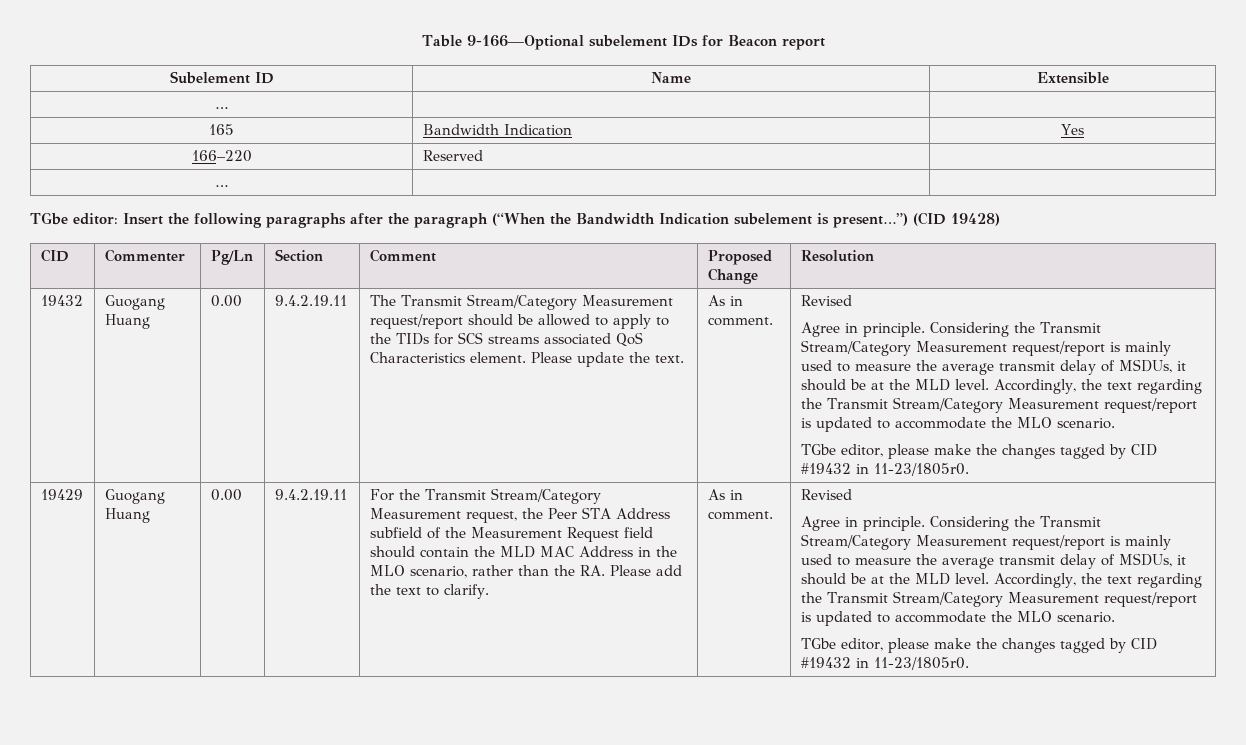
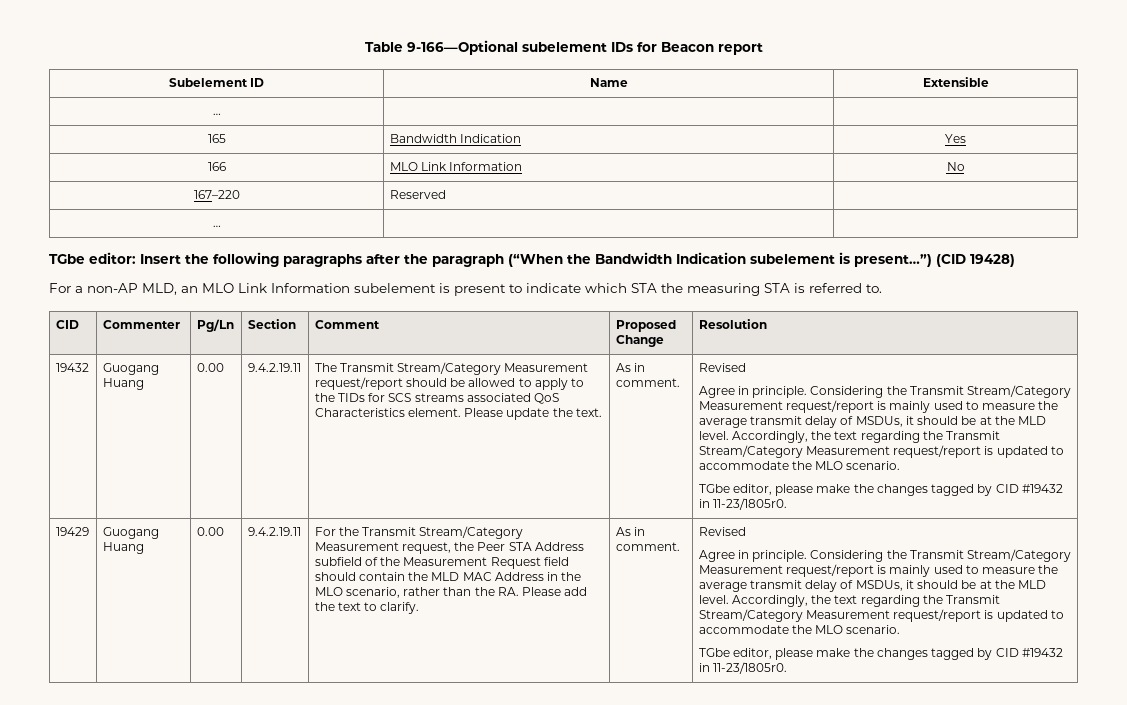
[191,150,252,162] 166–220 -> [207,162,226,171] [389,162,523,171] [946,162,965,171] [193,190,240,199] 166 | MLO Link Information | No // 167–220
(1000, 219) none -> [49,283,882,296] // For a non-AP MLD, an MLO Link Information subelement is present to indicate which STA the measuring STA is referred to.

